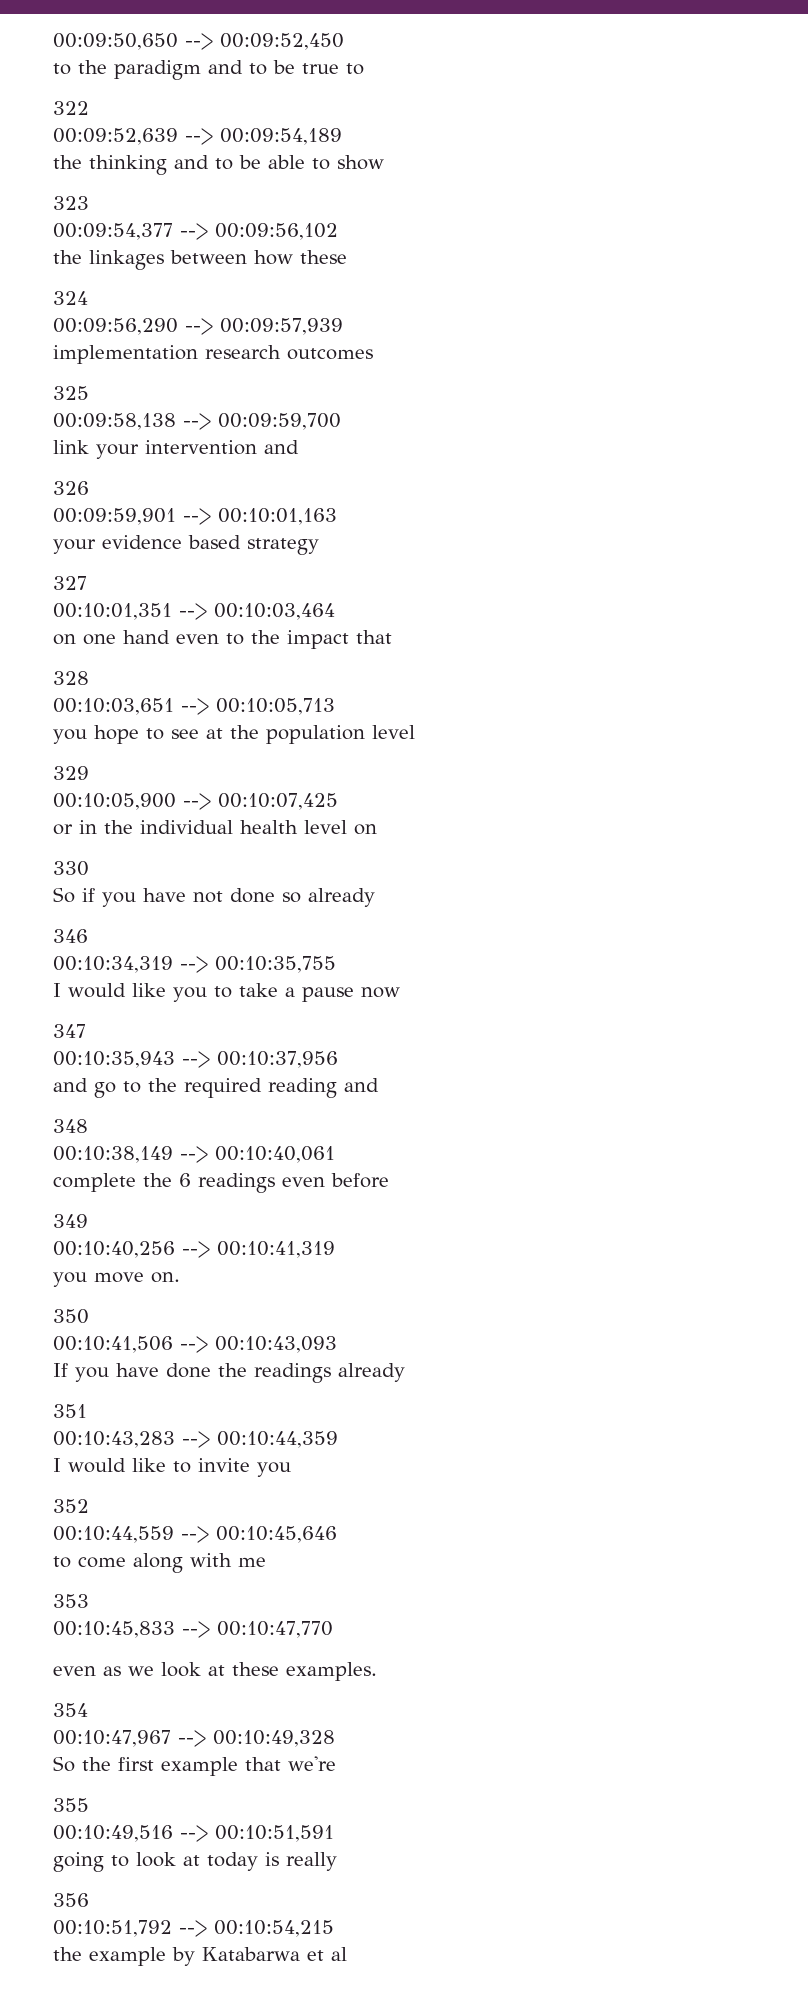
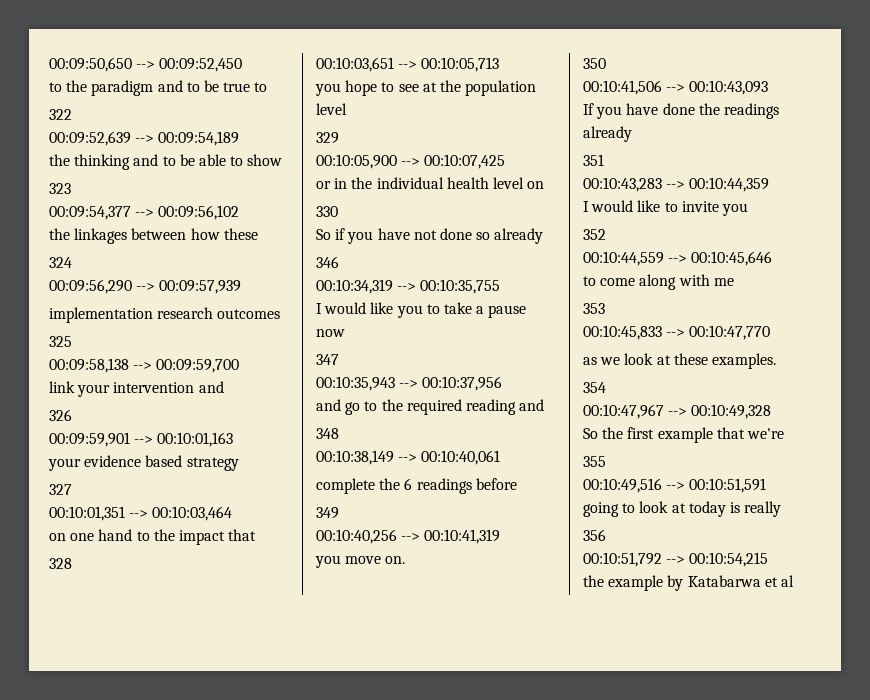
[176,634,219,644] even -> (133, 535) none
[282,1177,325,1187] even -> (472, 486) none
[53,1666,96,1676] even -> (771, 332) none

